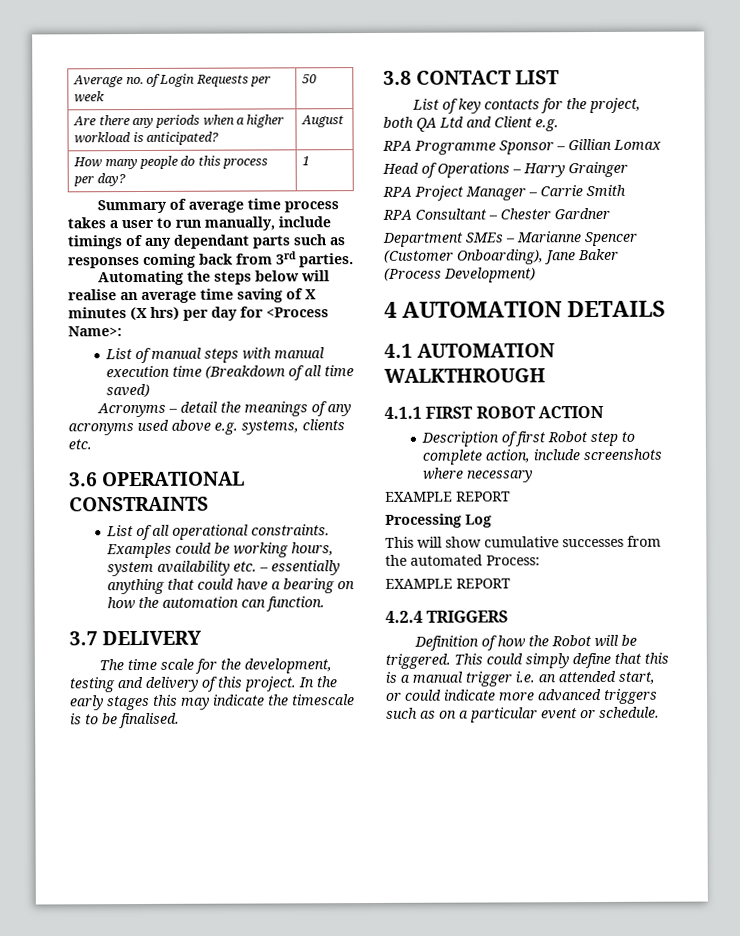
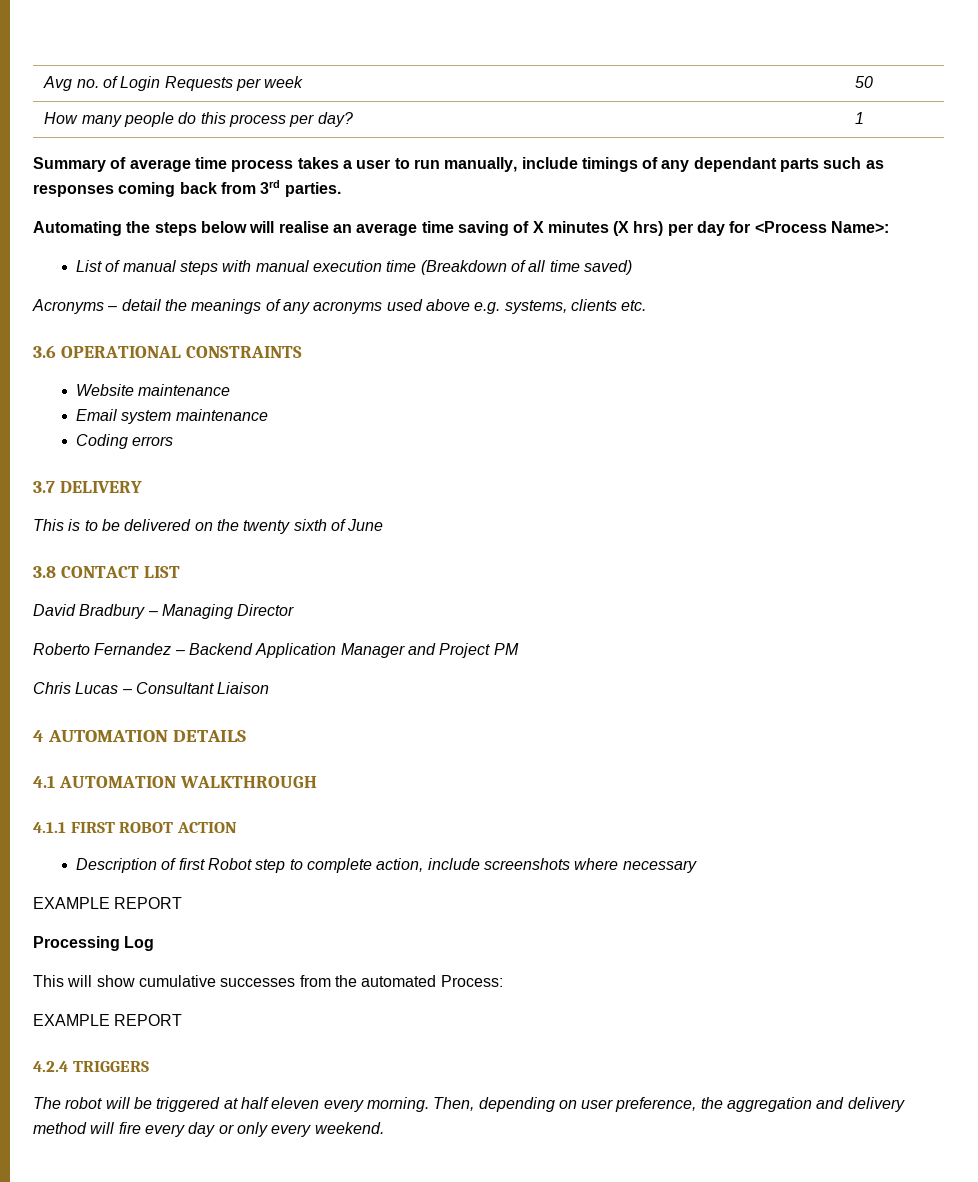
[73,75,124,88] Average -> [43,76,73,91] Avg
[73,114,285,129] [74,131,219,145] [301,115,345,128] // Are there any periods when a higher workload is anticipated? | August -> (874, 82) none
[106,524,331,541] [106,542,335,559] [107,560,341,577] [107,578,356,595] [107,596,326,612] [69,630,203,646] [98,658,332,674] [69,676,337,693] [69,694,355,711] [70,712,180,729] [383,70,561,85] [411,97,641,114] [383,116,559,132] [382,138,661,155] [382,161,628,178] [382,184,626,201] [382,207,610,220] [382,231,638,247] [384,248,619,265] [384,267,536,283] List of all operational constraints. Examples could be working hours, system availability etc. – essentially anything that could have a bearing on how the automation can function. // 3.7 DELIVERY // The time scale for the development, testing and delivery of this project. In the early stages this may indicate the timescale is to be finalised. // 3.8 CONTACT LIST // List of key contacts for the project, both QA Ltd and Client e.g. // RPA Programme Sponsor – Gillian Lomax // Head of Operations – Harry Grainger // RPA Project Manager – Carrie Smith // RPA Consultant – Chester Gardner // Department SMEs – Marianne Spencer (Customer Onboarding), Jane Baker (Process Development) -> [76,384,231,396] [76,409,268,424] [76,434,174,449] [33,481,142,493] [33,519,384,534] [33,566,180,578] [33,604,295,619] [33,643,519,658] [33,682,270,694] Website maintenance // Email system maintenance // Coding errors // 3.7 DELIVERY // This is to be delivered on the twenty sixth of June // 3.8 CONTACT LIST // David Bradbury – Managing Director // Roberto Fernandez – Backend Application Manager and Project PM // Chris Lucas – Consultant Liaison
[413,634,637,651] [385,652,669,669] [385,670,655,687] [385,688,658,704] [386,706,660,723] Definition of how the Robot will be triggered. This could simply define that this is a manual trigger i.e. an attended start, or could indicate more advanced triggers such as on a particular event or schedule. -> [33,1097,905,1112] [33,1122,384,1137] The robot will be triggered at half eleven every morning. Then, depending on user preference, the aggregation and delivery method will fire every day or only every weekend.

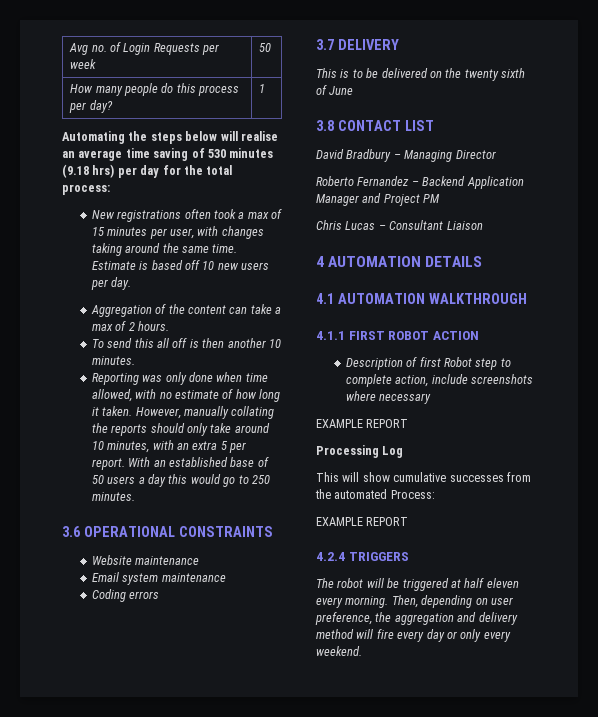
[33,157,884,172] [33,180,341,197] // Summary of average time process takes a user to run manually, include timings of any dependant parts such as responses coming back from 3rd parties. -> (266, 88) none
[532,221,630,236] X minutes (X -> [207,148,274,158] [62,164,89,178] 530 minutes (9.18
[754,221,890,233] [76,260,632,275] [32,299,647,314] <Process Name>: // List of manual steps with manual execution time (Breakdown of all time saved) // Acronyms – detail the meanings of any acronyms used above e.g. systems, clients etc. -> [183,165,233,175] [62,184,110,195] [91,209,283,222] [91,226,264,239] [91,243,238,256] [91,260,270,270] [90,277,132,290] [90,304,282,317] [91,321,170,331] [91,338,281,348] [91,356,135,365] [91,372,268,385] [91,389,281,402] [91,406,275,419] [91,423,270,436] [91,440,247,453] [91,457,269,470] [91,474,270,487] [91,492,135,501] the total process: // New registrations often took a max of 15 minutes per user, with changes taking around the same time. Estimate is based off 10 new users per day. // Aggregation of the content can take a max of 2 hours. // To send this all off is then another 10 minutes. // Reporting was only done when time allowed, with no estimate of how long it taken. However, manually collating the reports should only take around 10 minutes, with an extra 5 per report. With an established base of 50 users a day this would go to 250 minutes.

